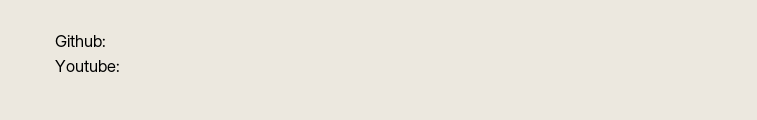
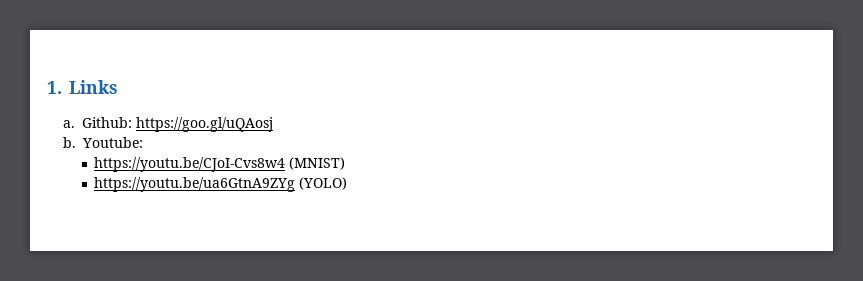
(55, 41) none -> [47,80,118,94] [62,120,75,128] 1. Links // a.
(107, 41) // -> [135,117,273,132] [62,137,76,148] https://goo.gl/uQAosj // b.
(121, 66) none -> [94,157,346,172] [94,177,348,192] // https://youtu.be/CJoI-Cvs8w4 (MNIST) // https://youtu.be/ua6GtnA9ZYg (YOLO)

